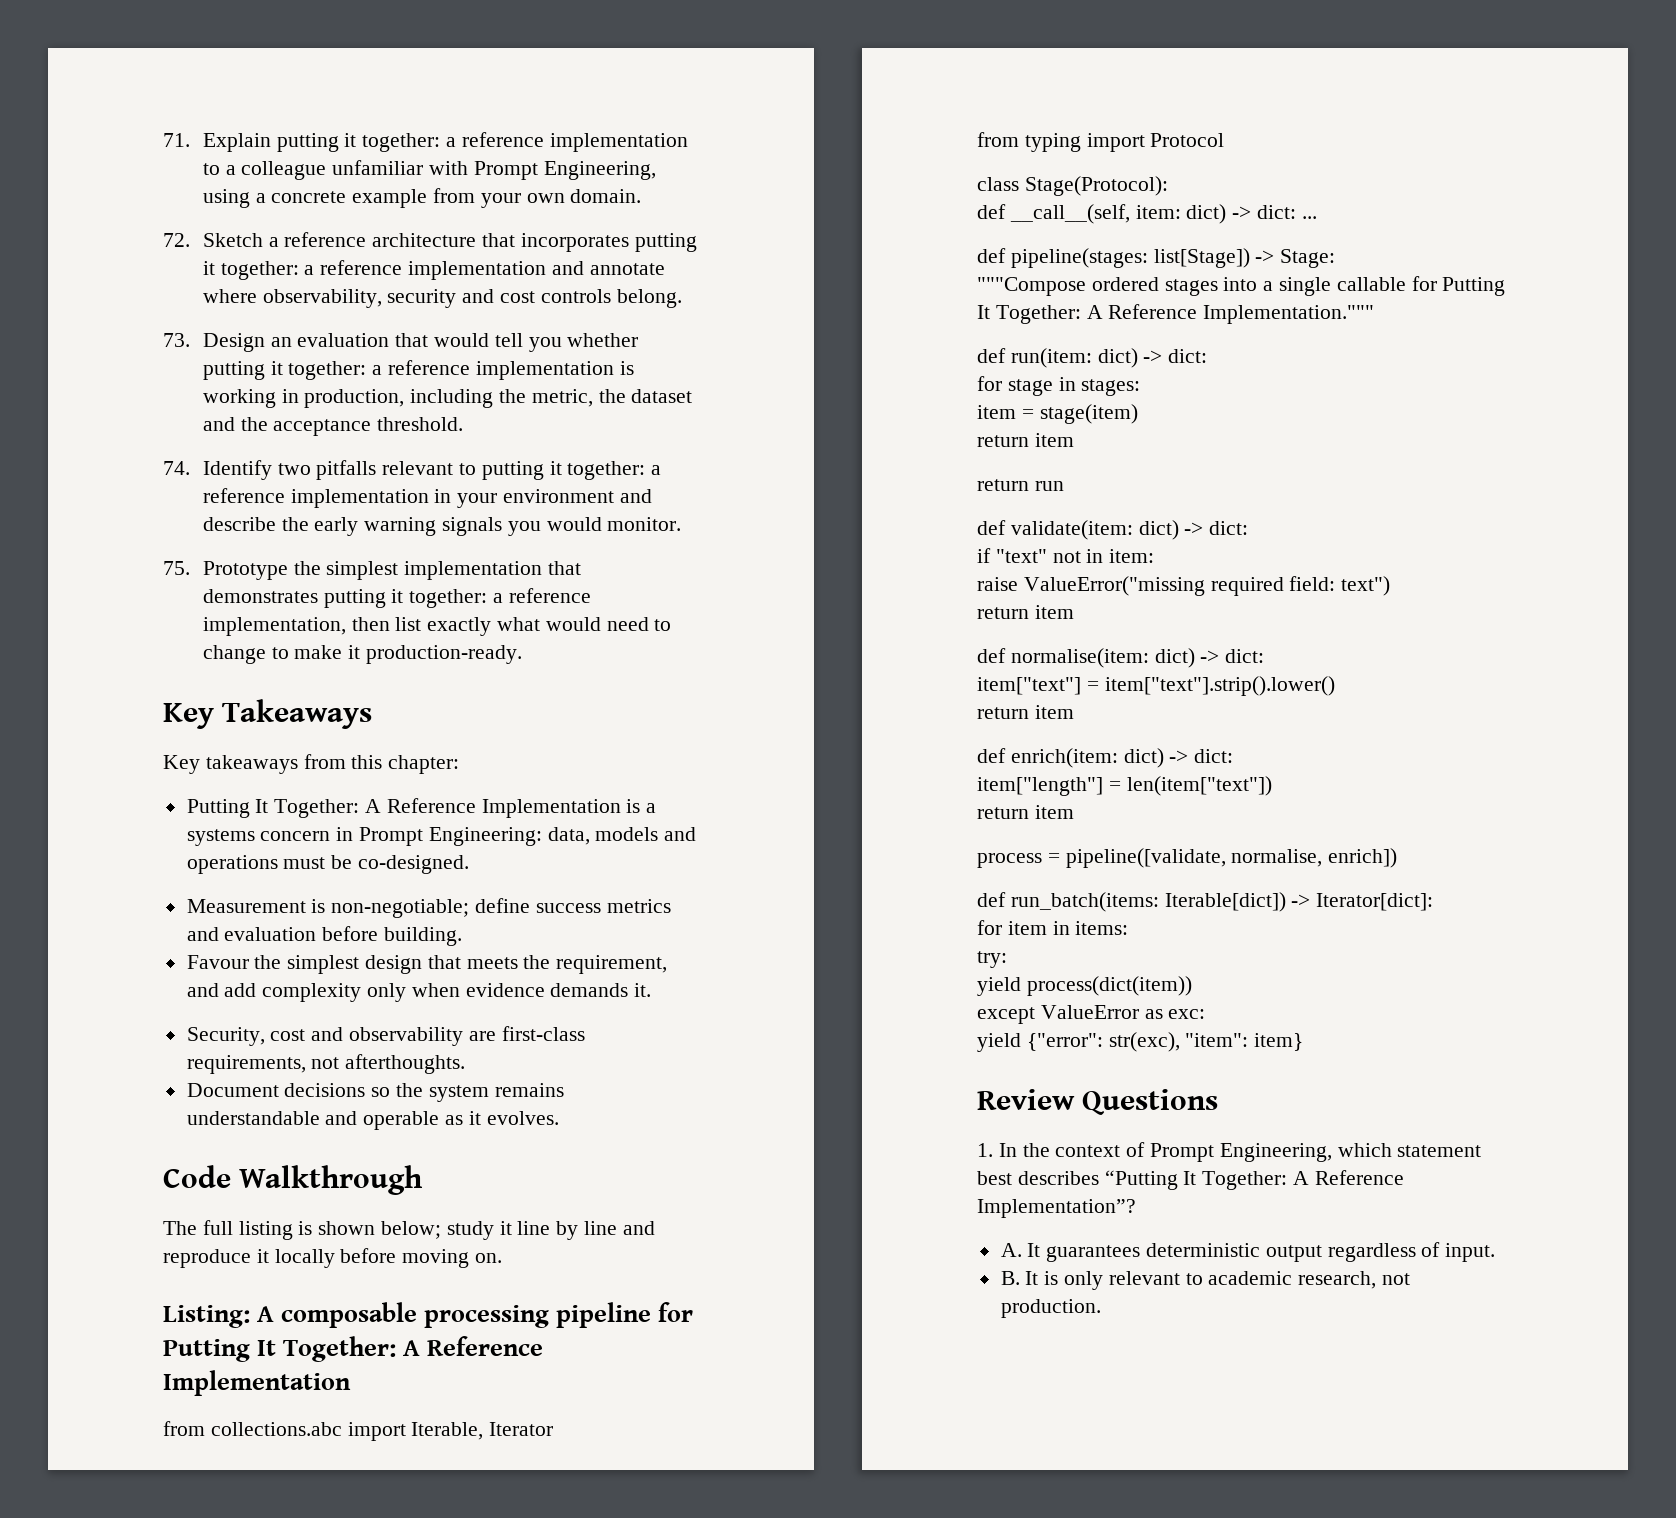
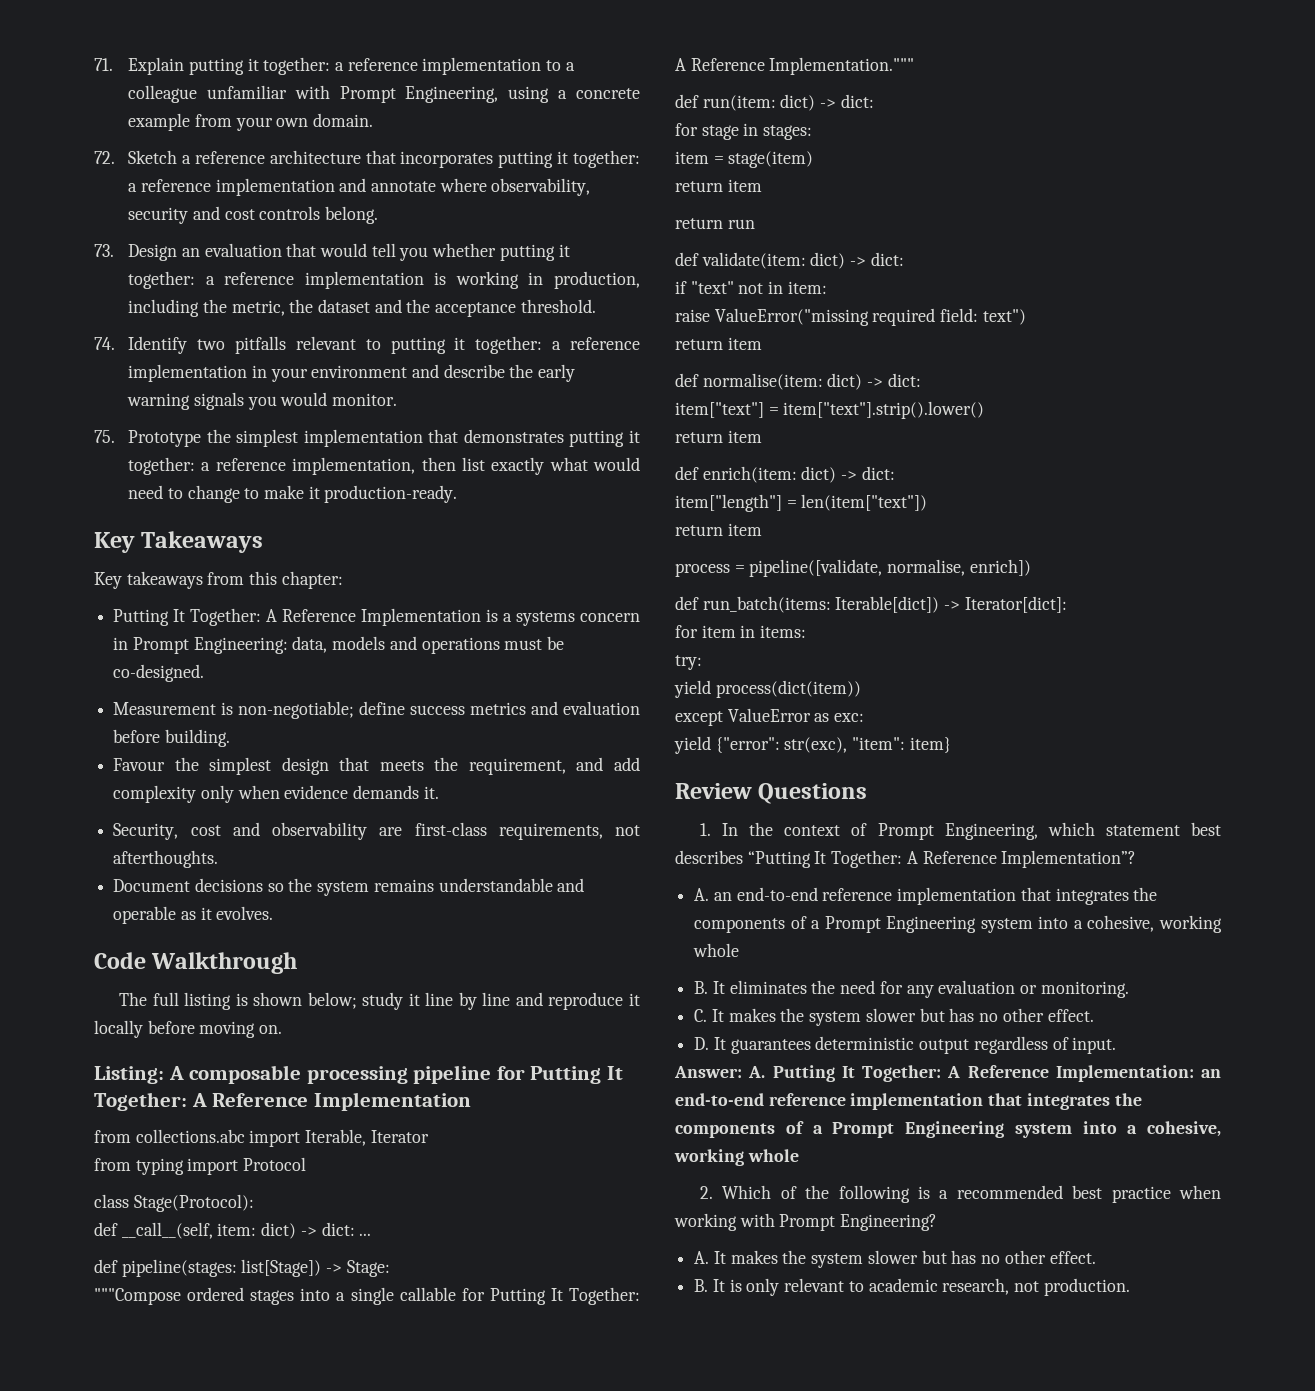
(1022, 1250) none -> [713,887,1158,905] [694,915,1222,933] [693,943,740,957] [694,980,1129,998] [694,1008,1094,1026] [694,1037,710,1050] an end-to-end reference implementation that integrates the components of a Prompt Engineering system into a cohesive, working whole // B. It eliminates the need for any evaluation or monitoring. // C. It makes the system slower but has no other effect. // D.
(1496, 1252) none -> [674,1065,1221,1082] [675,1093,1142,1110] [675,1121,1221,1138] [674,1149,799,1166] [700,1185,1221,1203] [674,1213,938,1231] [694,1250,1096,1268] // Answer: A. Putting It Together: A Reference Implementation: an end-to-end reference implementation that integrates the components of a Prompt Engineering system into a cohesive, working whole // 2. Which of the following is a recommended best practice when working with Prompt Engineering? // A. It makes the system slower but has no other effect.

